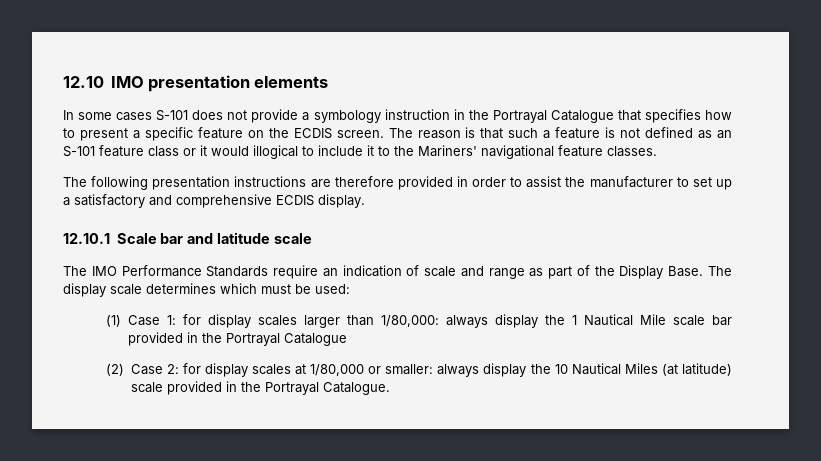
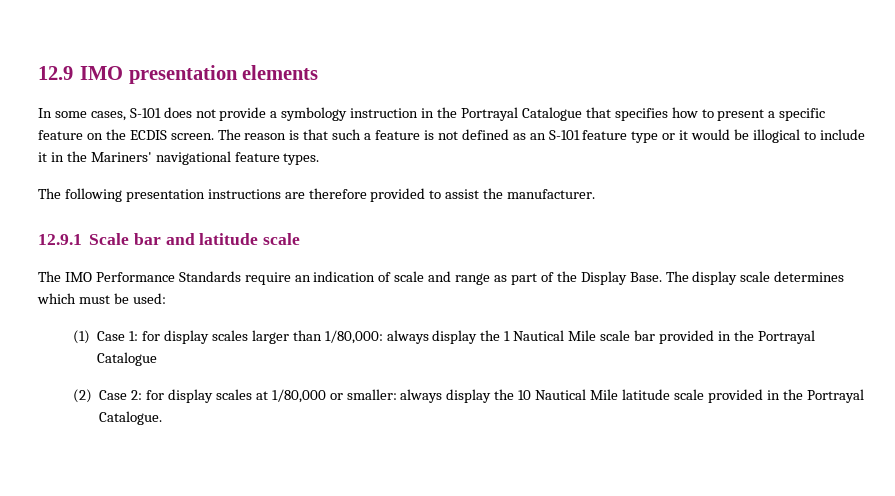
[63,76,104,88] 12.10 -> [38,66,73,80] 12.9
[116,112,153,121] cases -> [90,111,126,121] cases,
[148,146,179,157] class -> [631,131,659,143] type
(249, 151) none -> [734,129,750,140] be
[378,146,390,156] to -> [50,152,64,162] in
[607,146,657,157] classes. -> [283,153,320,165] types.
[456,176,507,187] in order -> (426, 195) none
[589,176,732,190] [63,194,365,208] [63,233,110,244] manufacturer to set up a satisfactory and comprehensive ECDIS display. // 12.10.1 -> [507,189,596,199] [38,234,82,245] manufacturer. // 12.9.1
[624,363,733,376] Miles (at latitude) -> [590,389,670,400] Mile latitude

